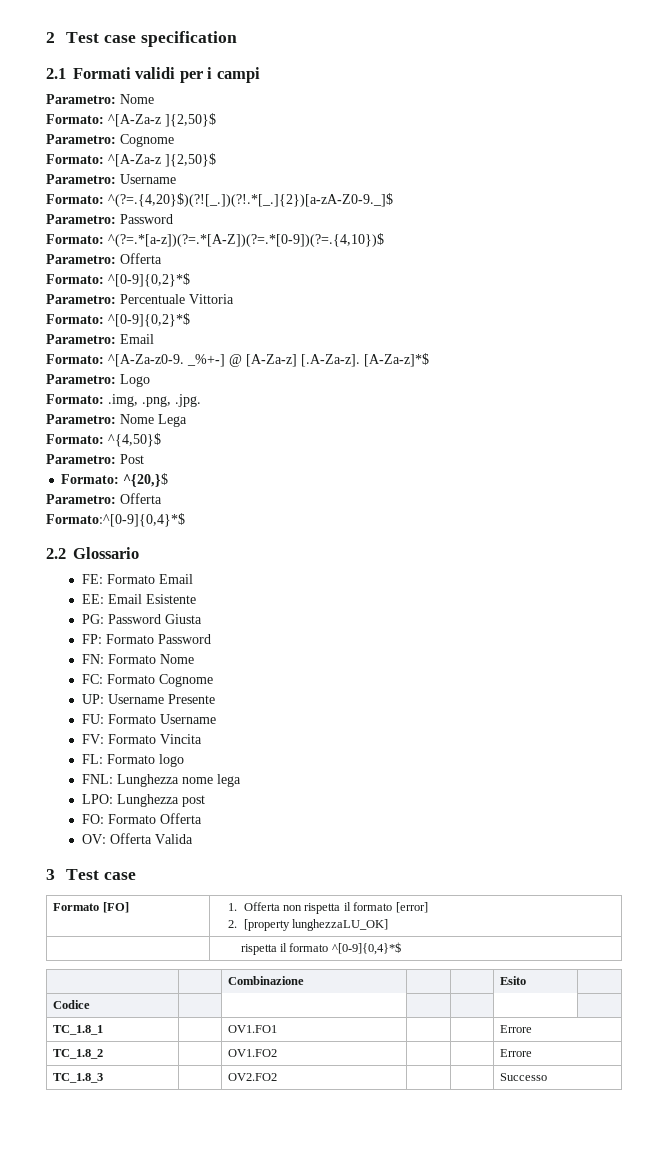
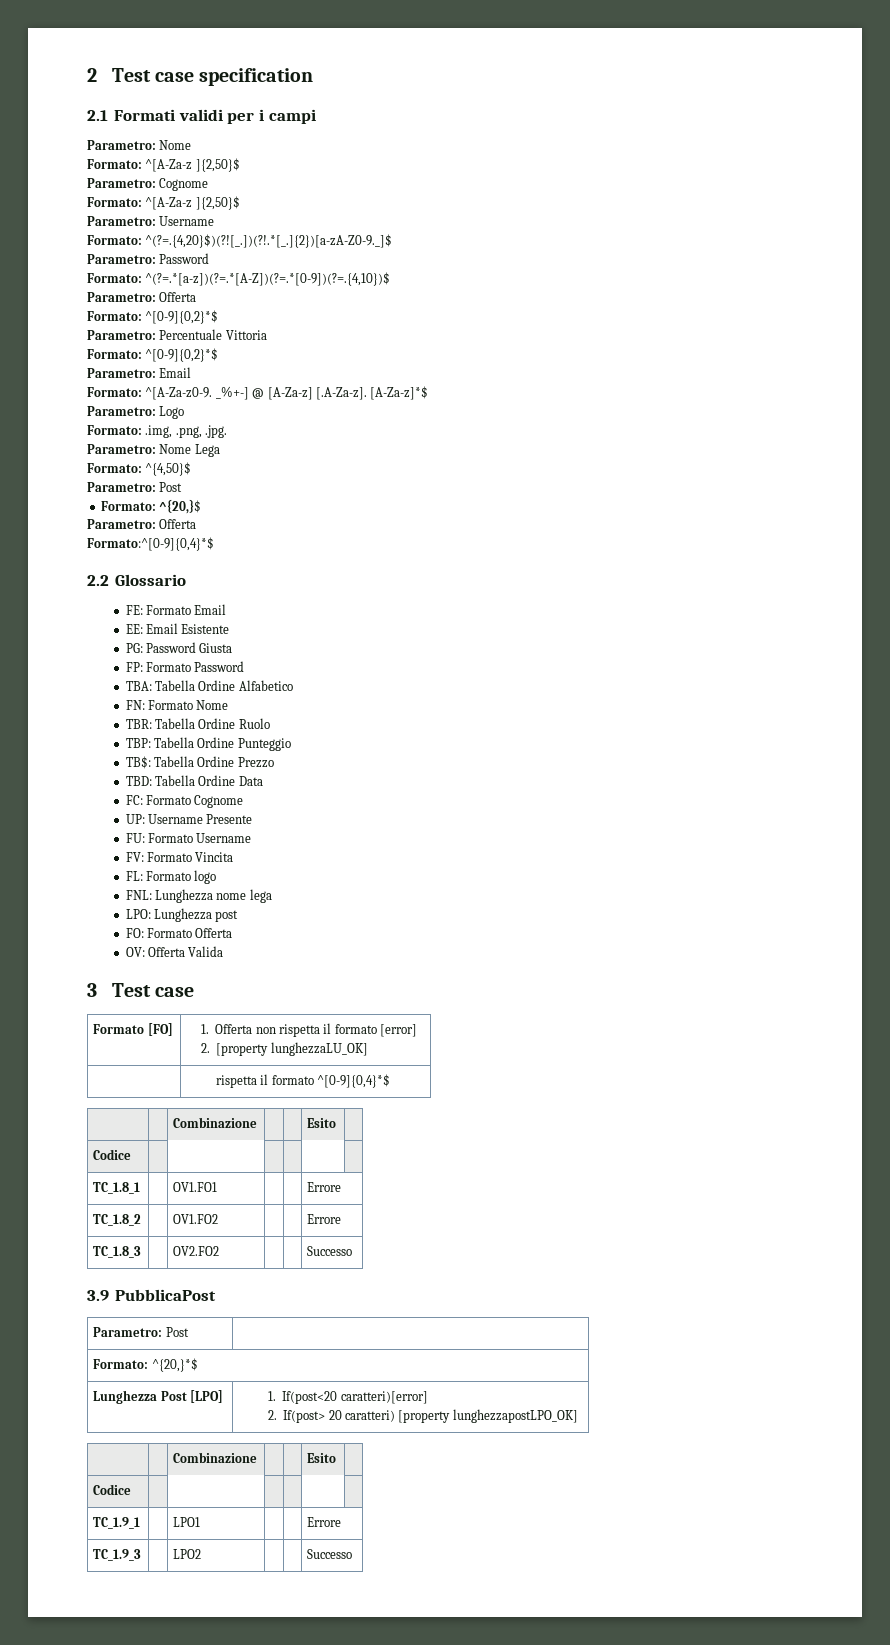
(211, 639) none -> [125,680,293,691] // TBA: Tabella Ordine Alfabetico
(194, 659) none -> [125,718,270,729] [125,737,291,751] [125,756,274,769] [125,775,263,786] // TBR: Tabella Ordine Ruolo // TBP: Tabella Ordine Punteggio // TB$: Tabella Ordine Prezzo // TBD: Tabella Ordine Data
(548, 1077) none -> [87,1289,217,1301] [93,1327,189,1337] [93,1358,198,1372] [93,1390,223,1404] [267,1391,428,1404] [267,1409,578,1423] [173,1452,258,1463] [307,1453,337,1463] [93,1484,132,1495] [93,1517,141,1529] [173,1517,201,1527] [307,1517,342,1527] [93,1549,142,1561] [173,1549,202,1559] [307,1549,353,1559] // 3.9 PubblicaPost // Parametro: Post | // Formato: ^{20,}*$ // Lunghezza Post [LPO] | 1. If(post<20 caratteri)[error] // 2. If(post> 20 caratteri) [property lunghezzapostLPO_OK] // | | Combinazione | | | Esito | // Codice | | | | | | // TC_1.9_1 | | LPO1 | | | Errore // TC_1.9_3 | | LPO2 | | | Successo

